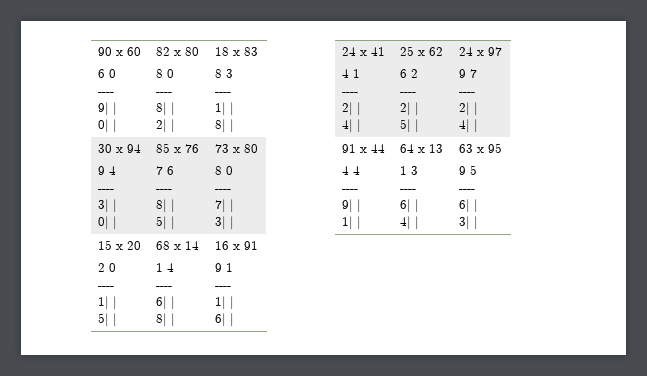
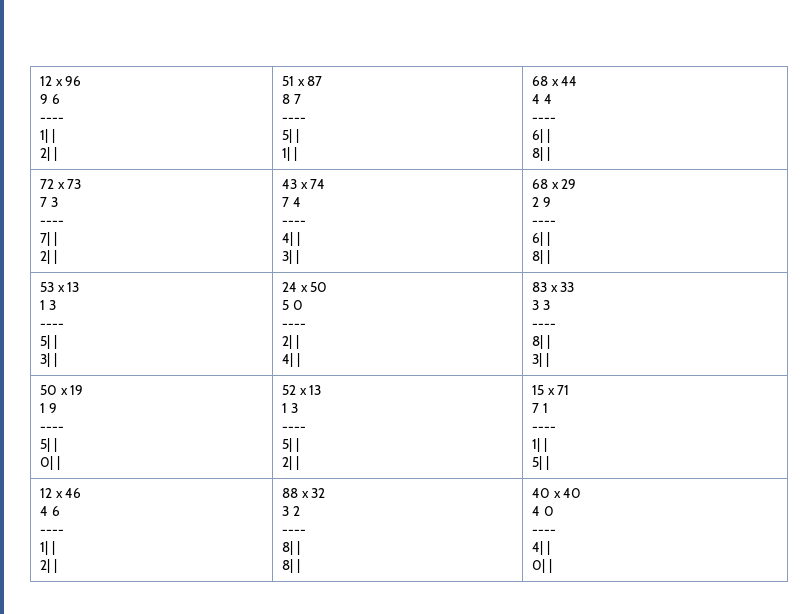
[97,47,141,56] [97,69,116,78] [97,92,114,95] [97,102,117,116] [97,119,117,133] [155,47,199,56] [155,69,174,78] [155,92,172,95] [155,102,175,116] [155,119,175,133] [214,47,258,56] [214,69,233,78] [214,92,231,95] [214,102,234,116] [214,119,234,133] [97,144,141,153] [97,166,116,175] [97,189,114,192] [97,199,117,213] [97,216,117,230] [155,143,199,153] [155,166,174,175] [155,189,172,192] [155,199,175,213] [155,216,175,230] [214,144,258,153] [214,166,233,175] [214,189,231,192] [214,199,234,213] [214,216,234,230] [97,240,141,250] [97,263,116,272] [97,286,114,289] [97,296,117,310] [97,313,117,327] [155,241,199,250] [155,263,163,272] 90 x 60 // 6 0 // ---- // 9| | // 0| | | 82 x 80 // 8 0 // ---- // 8| | // 2| | | 18 x 83 // 8 3 // ---- // 1| | // 8| | // 30 x 94 // 9 4 // ---- // 3| | // 0| | | 85 x 76 // 7 6 // ---- // 8| | // 5| | | 73 x 80 // 8 0 // ---- // 7| | // 3| | // 15 x 20 // 2 0 // ---- // 1| | // 5| | | 68 x 14 // 1 -> [40,76,82,86] [40,94,60,104] [40,117,65,122] [40,129,55,143] [40,147,57,161] [282,76,323,86] [282,94,301,104] [282,117,307,122] [282,129,299,143] [282,147,297,161] [532,76,578,86] [532,94,541,104] 12 x 96 // 9 6 // ---- // 1| | // 2| | | 51 x 87 // 8 7 // ---- // 5| | // 1| | | 68 x 44 // 4
[214,241,258,250] [214,263,233,272] [214,286,231,289] [214,296,234,310] [214,313,234,327] [341,47,385,56] [341,69,360,78] | 16 x 91 // 9 1 // ---- // 1| | // 6| | // 24 x 41 // 4 1 -> [40,179,82,189] [40,197,58,207] [40,220,65,225] [40,232,57,246] [40,250,57,264] [282,179,326,189] [282,197,301,207] [282,220,307,225] [282,232,300,246] [282,250,299,264] [532,179,577,189] [532,197,551,207] [532,220,557,225] [532,232,550,246] [532,250,550,264] [40,282,80,292] [40,300,56,310] [40,323,65,328] [40,335,57,349] [40,353,57,367] [282,282,328,292] [282,300,303,310] // 72 x 73 // 7 3 // ---- // 7| | // 2| | | 43 x 74 // 7 4 // ---- // 4| | // 3| | | 68 x 29 // 2 9 // ---- // 6| | // 8| | // 53 x 13 // 1 3 // ---- // 5| | // 3| | | 24 x 50 // 5 0
[399,46,443,56] [399,69,418,78] [399,92,416,95] [399,102,419,116] [399,119,419,133] [458,47,502,56] [458,69,477,78] [458,92,475,95] [458,102,478,116] [458,119,478,133] [341,144,385,153] [341,166,360,175] [341,189,358,192] [341,199,361,213] [341,216,361,230] [399,144,443,153] [399,166,418,175] [399,189,416,192] [399,199,419,213] [399,216,419,230] [458,143,502,153] [458,165,477,175] [458,189,475,192] [458,199,478,213] [458,216,478,230] 25 x 62 // 6 2 // ---- // 2| | // 5| | | 24 x 97 // 9 7 // ---- // 2| | // 4| | // 91 x 44 // 4 4 // ---- // 9| | // 1| | | 64 x 13 // 1 3 // ---- // 6| | // 4| | | 63 x 95 // 9 5 // ---- // 6| | // 3| | -> [532,282,575,292] [532,300,550,310] [532,323,557,328] [532,335,550,349] [532,353,549,367] [40,385,84,395] [40,403,57,413] [40,426,65,431] [40,438,57,452] [40,456,60,470] [282,385,322,395] [282,403,298,413] [282,426,307,431] [282,438,299,452] [282,456,299,470] [532,385,570,395] [532,403,548,413] [532,426,557,431] [532,438,547,452] [532,456,549,470] [40,488,82,498] [40,506,60,516] [40,529,65,534] [40,541,55,555] [40,559,57,573] [282,488,326,498] [282,506,300,516] [282,529,307,534] [282,541,300,555] [282,559,300,573] [532,488,582,498] [532,506,554,516] [532,529,557,534] [532,541,550,555] [532,559,552,573] 83 x 33 // 3 3 // ---- // 8| | // 3| | // 50 x 19 // 1 9 // ---- // 5| | // 0| | | 52 x 13 // 1 3 // ---- // 5| | // 2| | | 15 x 71 // 7 1 // ---- // 1| | // 5| | // 12 x 46 // 4 6 // ---- // 1| | // 2| | | 88 x 32 // 3 2 // ---- // 8| | // 8| | | 40 x 40 // 4 0 // ---- // 4| | // 0| |

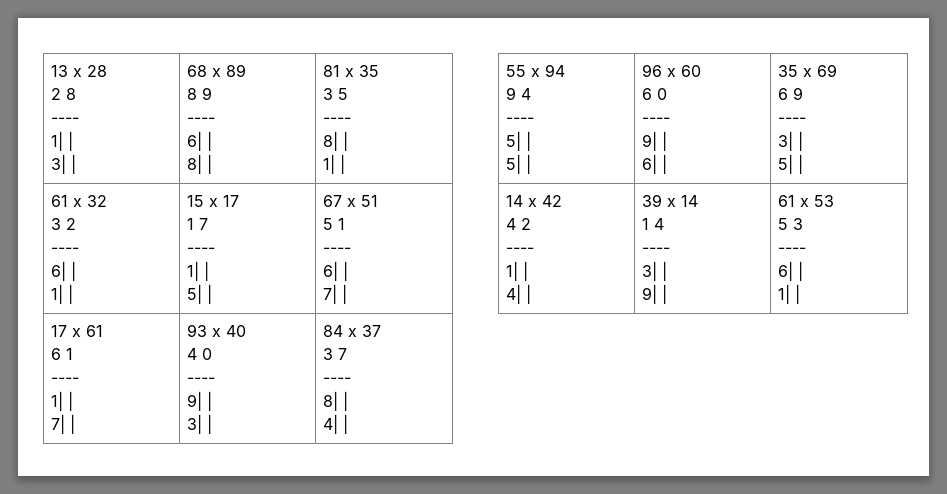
[40,76,82,86] [40,94,60,104] [40,117,65,122] [40,129,55,143] [40,147,57,161] [282,76,323,86] [282,94,301,104] [282,117,307,122] [282,129,299,143] [282,147,297,161] [532,76,578,86] [532,94,552,104] [532,117,557,122] [532,129,550,143] [532,147,550,161] [40,179,82,189] [40,197,58,207] [40,220,65,225] [40,232,57,246] [40,250,57,264] [282,179,326,189] [282,197,301,207] [282,220,307,225] [282,232,294,246] 12 x 96 // 9 6 // ---- // 1| | // 2| | | 51 x 87 // 8 7 // ---- // 5| | // 1| | | 68 x 44 // 4 4 // ---- // 6| | // 8| | // 72 x 73 // 7 3 // ---- // 7| | // 2| | | 43 x 74 // 7 4 // ---- // 4| -> [51,65,108,77] [51,88,77,100] [51,117,80,123] [51,131,64,151] 13 x 28 // 2 8 // ---- // 1|
[561,179,577,189] [532,197,540,207] 29 // 2 -> [226,64,247,77] [187,88,198,100] 89 // 8
[40,282,80,292] [40,300,56,310] [40,323,65,328] [40,335,57,349] [40,353,57,367] [282,282,328,292] [282,300,303,310] [282,323,307,328] [282,335,299,349] [282,353,300,367] [532,282,575,292] [532,300,550,310] [532,323,557,328] [532,335,550,349] [532,353,549,367] [40,385,84,395] [40,403,57,413] [40,426,65,431] [40,438,57,452] [40,456,60,470] [282,385,322,395] [282,403,298,413] [282,426,307,431] [282,438,299,452] [282,456,293,470] // 53 x 13 // 1 3 // ---- // 5| | // 3| | | 24 x 50 // 5 0 // ---- // 2| | // 4| | | 83 x 33 // 3 3 // ---- // 8| | // 3| | // 50 x 19 // 1 9 // ---- // 5| | // 0| | | 52 x 13 // 1 3 // ---- // 5| | // 2| -> [323,65,380,77] [323,88,349,100] [323,117,352,123] [323,131,349,151] [323,154,346,174] [51,195,108,207] [51,218,77,230] [51,247,80,253] [51,261,77,281] [51,284,64,304] | 81 x 35 // 3 5 // ---- // 8| | // 1| | // 61 x 32 // 3 2 // ---- // 6| | // 1|
[557,385,570,395] [532,403,548,413] 71 // 7 1 -> [223,195,240,207] [187,218,209,230] 17 // 1 7
[40,488,82,498] [40,506,60,516] [40,529,65,534] [40,541,55,555] [40,559,57,573] [282,488,326,498] [282,506,300,516] [282,529,307,534] [282,541,300,555] [282,559,300,573] [532,488,551,498] // 12 x 46 // 4 6 // ---- // 1| | // 2| | | 88 x 32 // 3 2 // ---- // 8| | // 8| | | 40 -> [323,195,379,207] [323,218,346,230] [323,247,352,253] [323,261,349,281] [323,284,348,304] [51,325,104,337] [51,348,74,360] [51,377,80,383] [51,391,74,411] [51,414,76,434] [187,324,208,337] | 67 x 51 // 5 1 // ---- // 6| | // 7| | // 17 x 61 // 6 1 // ---- // 1| | // 7| | | 93
[532,541,550,555] [532,559,546,573] 4| | // 0| -> [187,391,213,411] [187,414,213,434] [323,325,382,337] [323,348,348,360] [323,377,352,383] [323,391,349,411] [323,414,349,434] [506,64,566,77] [506,87,532,100] [506,117,535,123] [506,131,532,151] [506,154,532,174] [642,64,702,77] [642,88,668,100] [642,117,671,123] [642,131,668,151] [642,154,668,174] [778,64,838,77] [778,87,804,100] [778,117,807,123] [778,131,804,151] [778,154,804,174] [506,195,563,207] [506,218,532,230] [506,247,535,253] [506,261,529,281] [506,284,532,304] [642,194,699,207] [642,218,665,230] [642,247,671,253] [642,261,668,281] [642,284,668,304] [778,195,835,207] [778,218,804,230] [778,247,807,253] [778,261,804,281] [778,284,791,304] 9| | // 3| | | 84 x 37 // 3 7 // ---- // 8| | // 4| | // 55 x 94 // 9 4 // ---- // 5| | // 5| | | 96 x 60 // 6 0 // ---- // 9| | // 6| | | 35 x 69 // 6 9 // ---- // 3| | // 5| | // 14 x 42 // 4 2 // ---- // 1| | // 4| | | 39 x 14 // 1 4 // ---- // 3| | // 9| | | 61 x 53 // 5 3 // ---- // 6| | // 1|

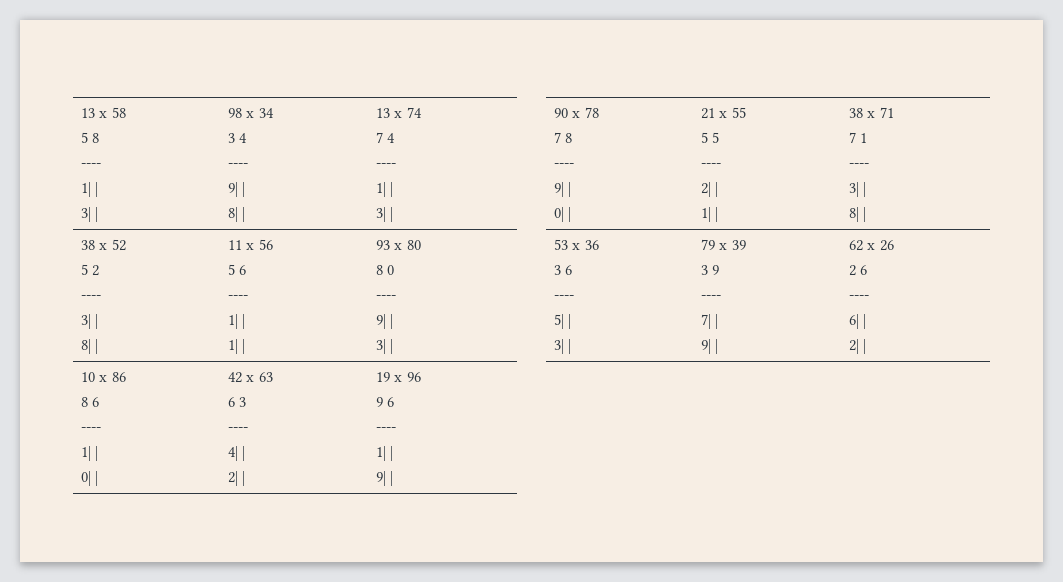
[51,65,108,77] [51,88,62,100] 13 x 28 // 2 -> [80,107,126,118] [80,132,88,143] 13 x 58 // 5
[187,64,247,77] [187,87,213,100] [187,117,216,123] [187,131,213,151] [187,154,213,174] [323,65,380,77] [323,88,349,100] [323,117,352,123] [323,131,349,151] [323,154,346,174] [51,195,108,207] [51,218,77,230] [51,247,80,253] [51,261,77,281] [51,284,74,304] [187,195,240,207] [187,218,209,230] [187,247,216,253] [187,261,210,281] [187,284,213,304] [323,195,379,207] [323,218,346,230] [323,247,352,253] [323,261,349,281] [323,284,348,304] [51,325,104,337] [51,348,74,360] [51,377,80,383] [51,391,74,411] [51,414,66,434] 68 x 89 // 8 9 // ---- // 6| | // 8| | | 81 x 35 // 3 5 // ---- // 8| | // 1| | // 61 x 32 // 3 2 // ---- // 6| | // 1| | | 15 x 17 // 1 7 // ---- // 1| | // 5| | | 67 x 51 // 5 1 // ---- // 6| | // 7| | // 17 x 61 // 6 1 // ---- // 1| | // 7| -> [227,108,274,118] [227,133,248,143] [227,163,248,168] [227,182,246,197] [227,207,246,222] [375,107,422,118] [375,132,396,143] [375,163,396,168] [375,182,394,197] [375,207,394,222] [80,239,126,251] [80,264,100,276] [80,295,101,300] [80,314,99,329] [80,339,99,354] [227,239,273,250] [227,264,247,275] [227,295,248,300] [227,314,246,329] [227,339,238,354] 98 x 34 // 3 4 // ---- // 9| | // 8| | | 13 x 74 // 7 4 // ---- // 1| | // 3| | // 38 x 52 // 5 2 // ---- // 3| | // 8| | | 11 x 56 // 5 6 // ---- // 1| | // 1|
[226,325,247,337] [187,348,198,360] 40 // 4 -> [406,240,421,250] [375,265,383,275] 80 // 8
[323,325,382,337] [323,348,348,360] [323,377,352,383] [323,391,349,411] [323,414,349,434] [506,64,566,77] [506,87,532,100] | 84 x 37 // 3 7 // ---- // 8| | // 4| | // 55 x 94 // 9 4 -> [80,372,126,382] [80,397,100,407] [80,427,101,432] [80,446,99,461] [80,471,99,486] [227,372,273,383] [227,397,247,407] [227,427,248,432] [227,446,246,461] [227,471,246,486] [375,372,421,382] [375,397,395,407] [375,427,396,432] [375,446,394,461] [375,471,394,486] [553,107,599,118] [553,132,573,143] [553,163,574,168] [553,182,572,197] [553,207,572,222] [700,107,746,119] [700,132,720,143] [700,163,721,168] [700,182,719,197] [700,207,719,222] [848,107,894,118] [848,132,868,143] [848,163,869,168] [848,182,867,197] [848,207,867,222] [553,239,599,250] [553,265,573,275] // 10 x 86 // 8 6 // ---- // 1| | // 0| | | 42 x 63 // 6 3 // ---- // 4| | // 2| | | 19 x 96 // 9 6 // ---- // 1| | // 9| | // 90 x 78 // 7 8 // ---- // 9| | // 0| | | 21 x 55 // 5 5 // ---- // 2| | // 1| | | 38 x 71 // 7 1 // ---- // 3| | // 8| | // 53 x 36 // 3 6
[506,154,532,174] [642,64,702,77] [642,88,668,100] [642,117,671,123] [642,131,668,151] [642,154,668,174] [778,64,838,77] [778,87,804,100] [778,117,807,123] [778,131,804,151] [778,154,804,174] [506,195,563,207] [506,218,532,230] [506,247,535,253] [506,261,529,281] [506,284,532,304] [642,194,699,207] [642,218,665,230] [642,247,671,253] [642,261,668,281] [642,284,668,304] [778,195,835,207] [778,218,804,230] [778,247,807,253] [778,261,804,281] [778,284,791,304] 5| | | 96 x 60 // 6 0 // ---- // 9| | // 6| | | 35 x 69 // 6 9 // ---- // 3| | // 5| | // 14 x 42 // 4 2 // ---- // 1| | // 4| | | 39 x 14 // 1 4 // ---- // 3| | // 9| | | 61 x 53 // 5 3 // ---- // 6| | // 1| -> [553,339,572,354] [700,239,746,250] [700,265,720,275] [700,295,721,300] [700,314,719,329] [700,339,719,354] [848,240,894,251] [848,265,868,276] [848,295,869,300] [848,314,867,329] [848,339,859,354] 3| | | 79 x 39 // 3 9 // ---- // 7| | // 9| | | 62 x 26 // 2 6 // ---- // 6| | // 2|

